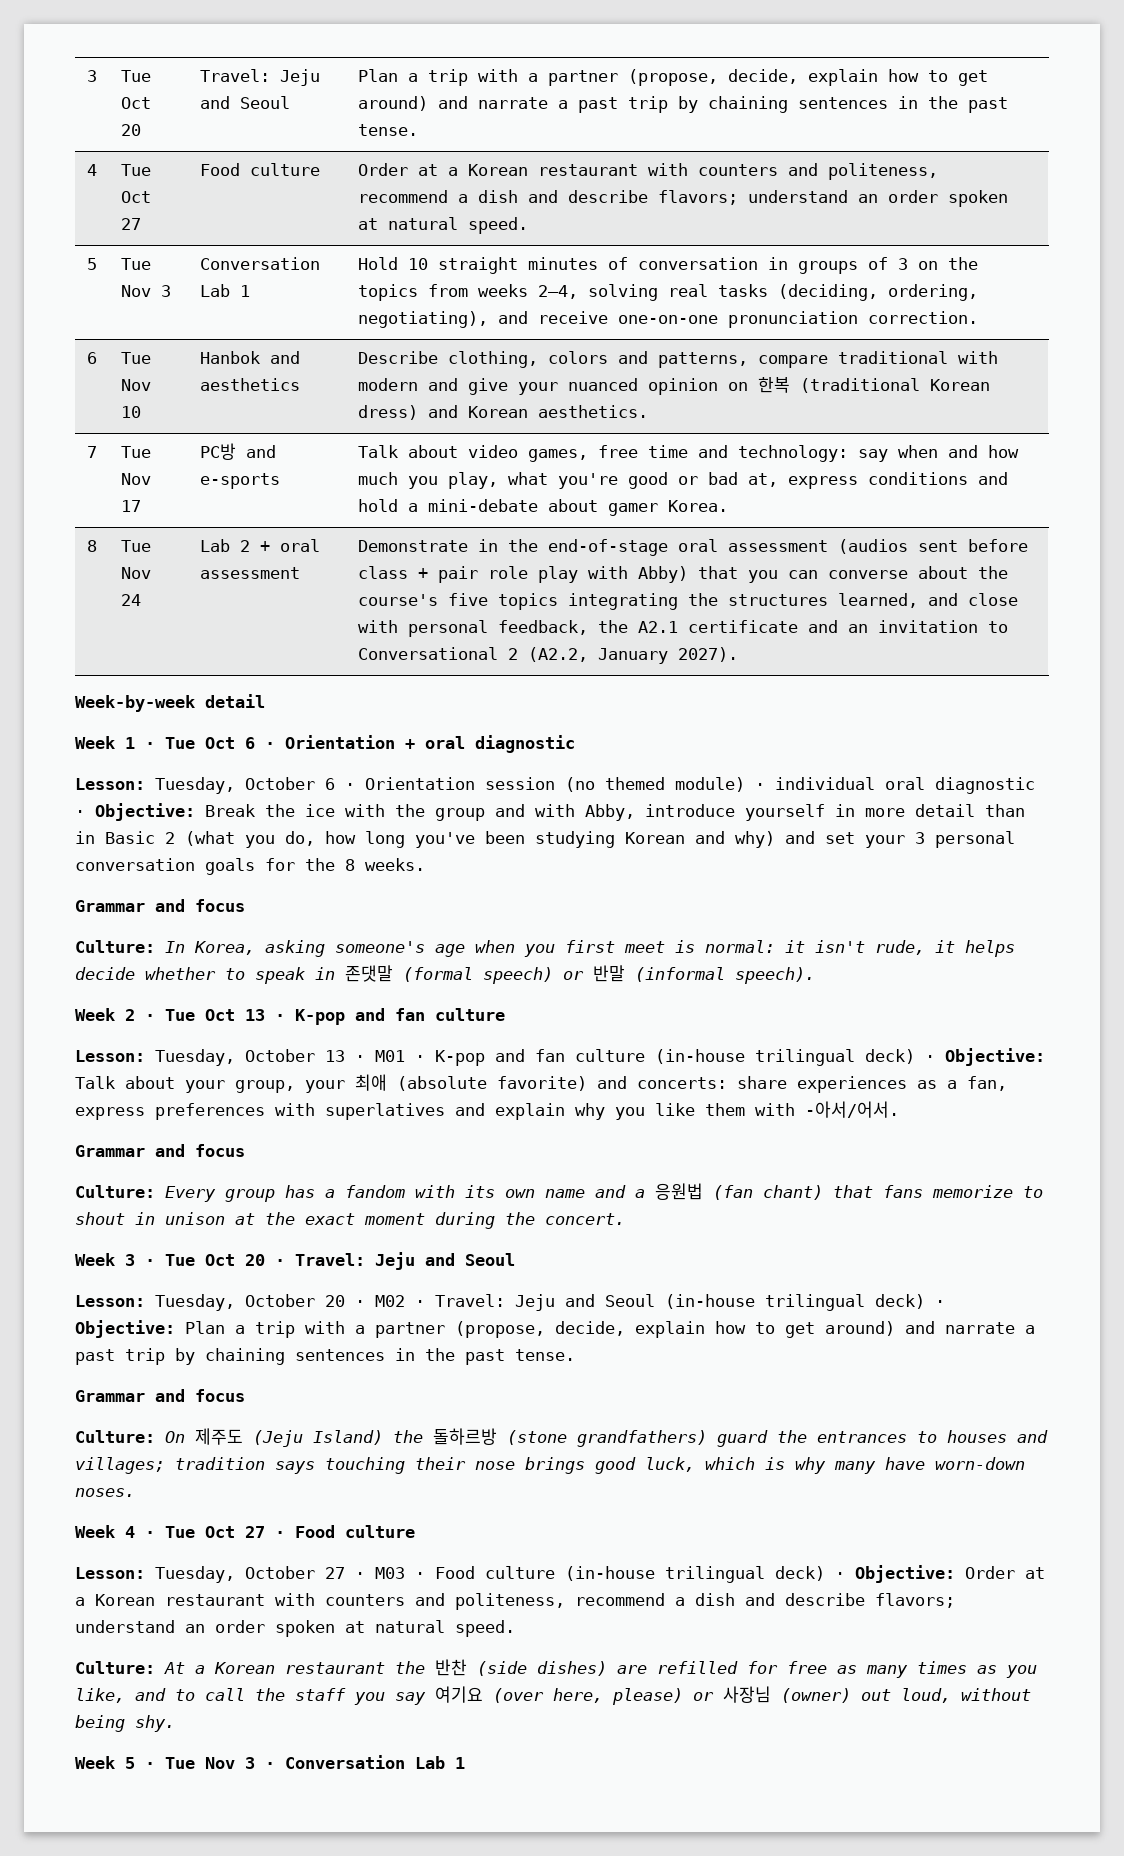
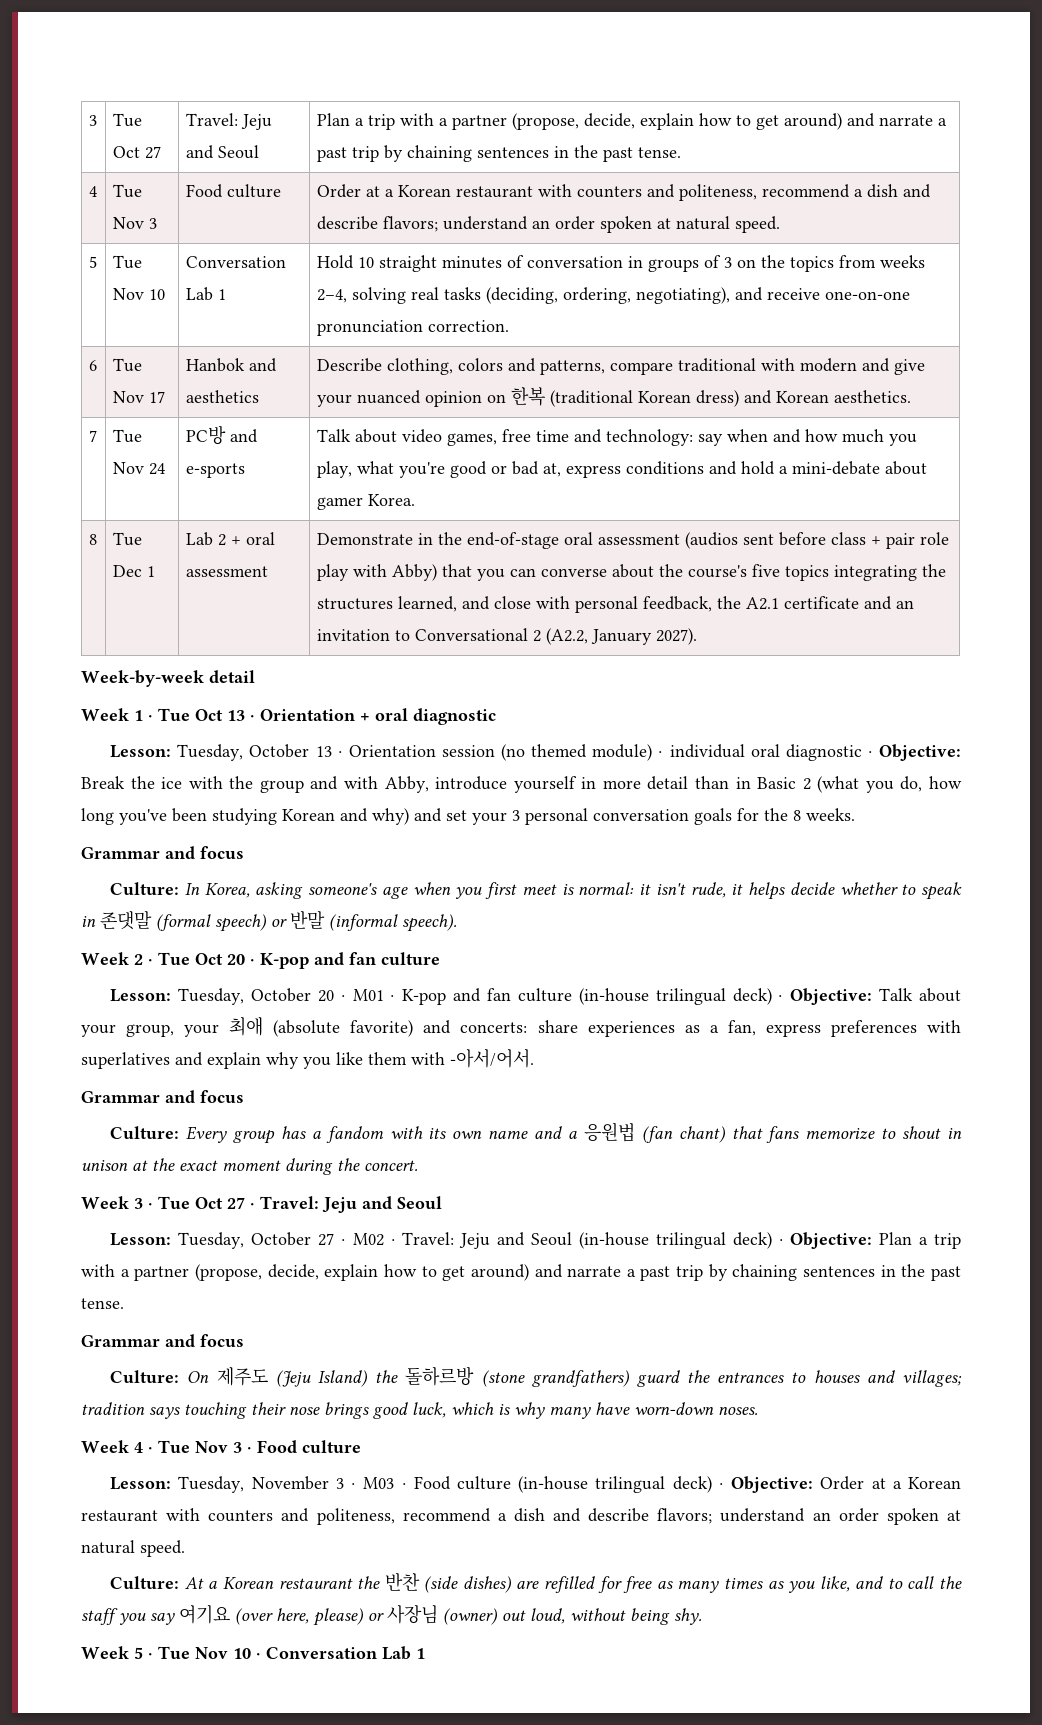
[120,124,141,136] 20 -> [144,146,161,159] 27
[120,191,151,203] [120,218,141,230] Oct 27 -> [112,217,157,229] Nov 3
[160,285,171,297] 3 -> [148,289,165,300] 10
[120,406,141,418] 10 -> [148,391,165,403] 17
[120,500,141,512] 17 -> [148,463,165,475] 24
[120,567,151,579] [120,594,141,606] Nov 24 -> [112,565,155,577] Dec 1
[245,737,255,749] 6 -> [227,710,245,721] 13
[325,778,335,790] 6 -> [315,746,332,757] 13
[245,1009,265,1021] 13 -> [227,954,245,965] 20
[325,1050,345,1062] 13 -> [317,990,334,1002] 20
[245,1254,265,1266] 20 -> [227,1197,245,1209] 27
[325,1295,345,1307] 20 -> [317,1233,334,1246] 27
[205,1526,265,1538] Oct 27 -> [195,1441,242,1453] Nov 3
[245,1566,345,1579] October 27 -> [251,1476,344,1490] November 3
[245,1757,255,1769] 3 -> [233,1648,251,1659] 10

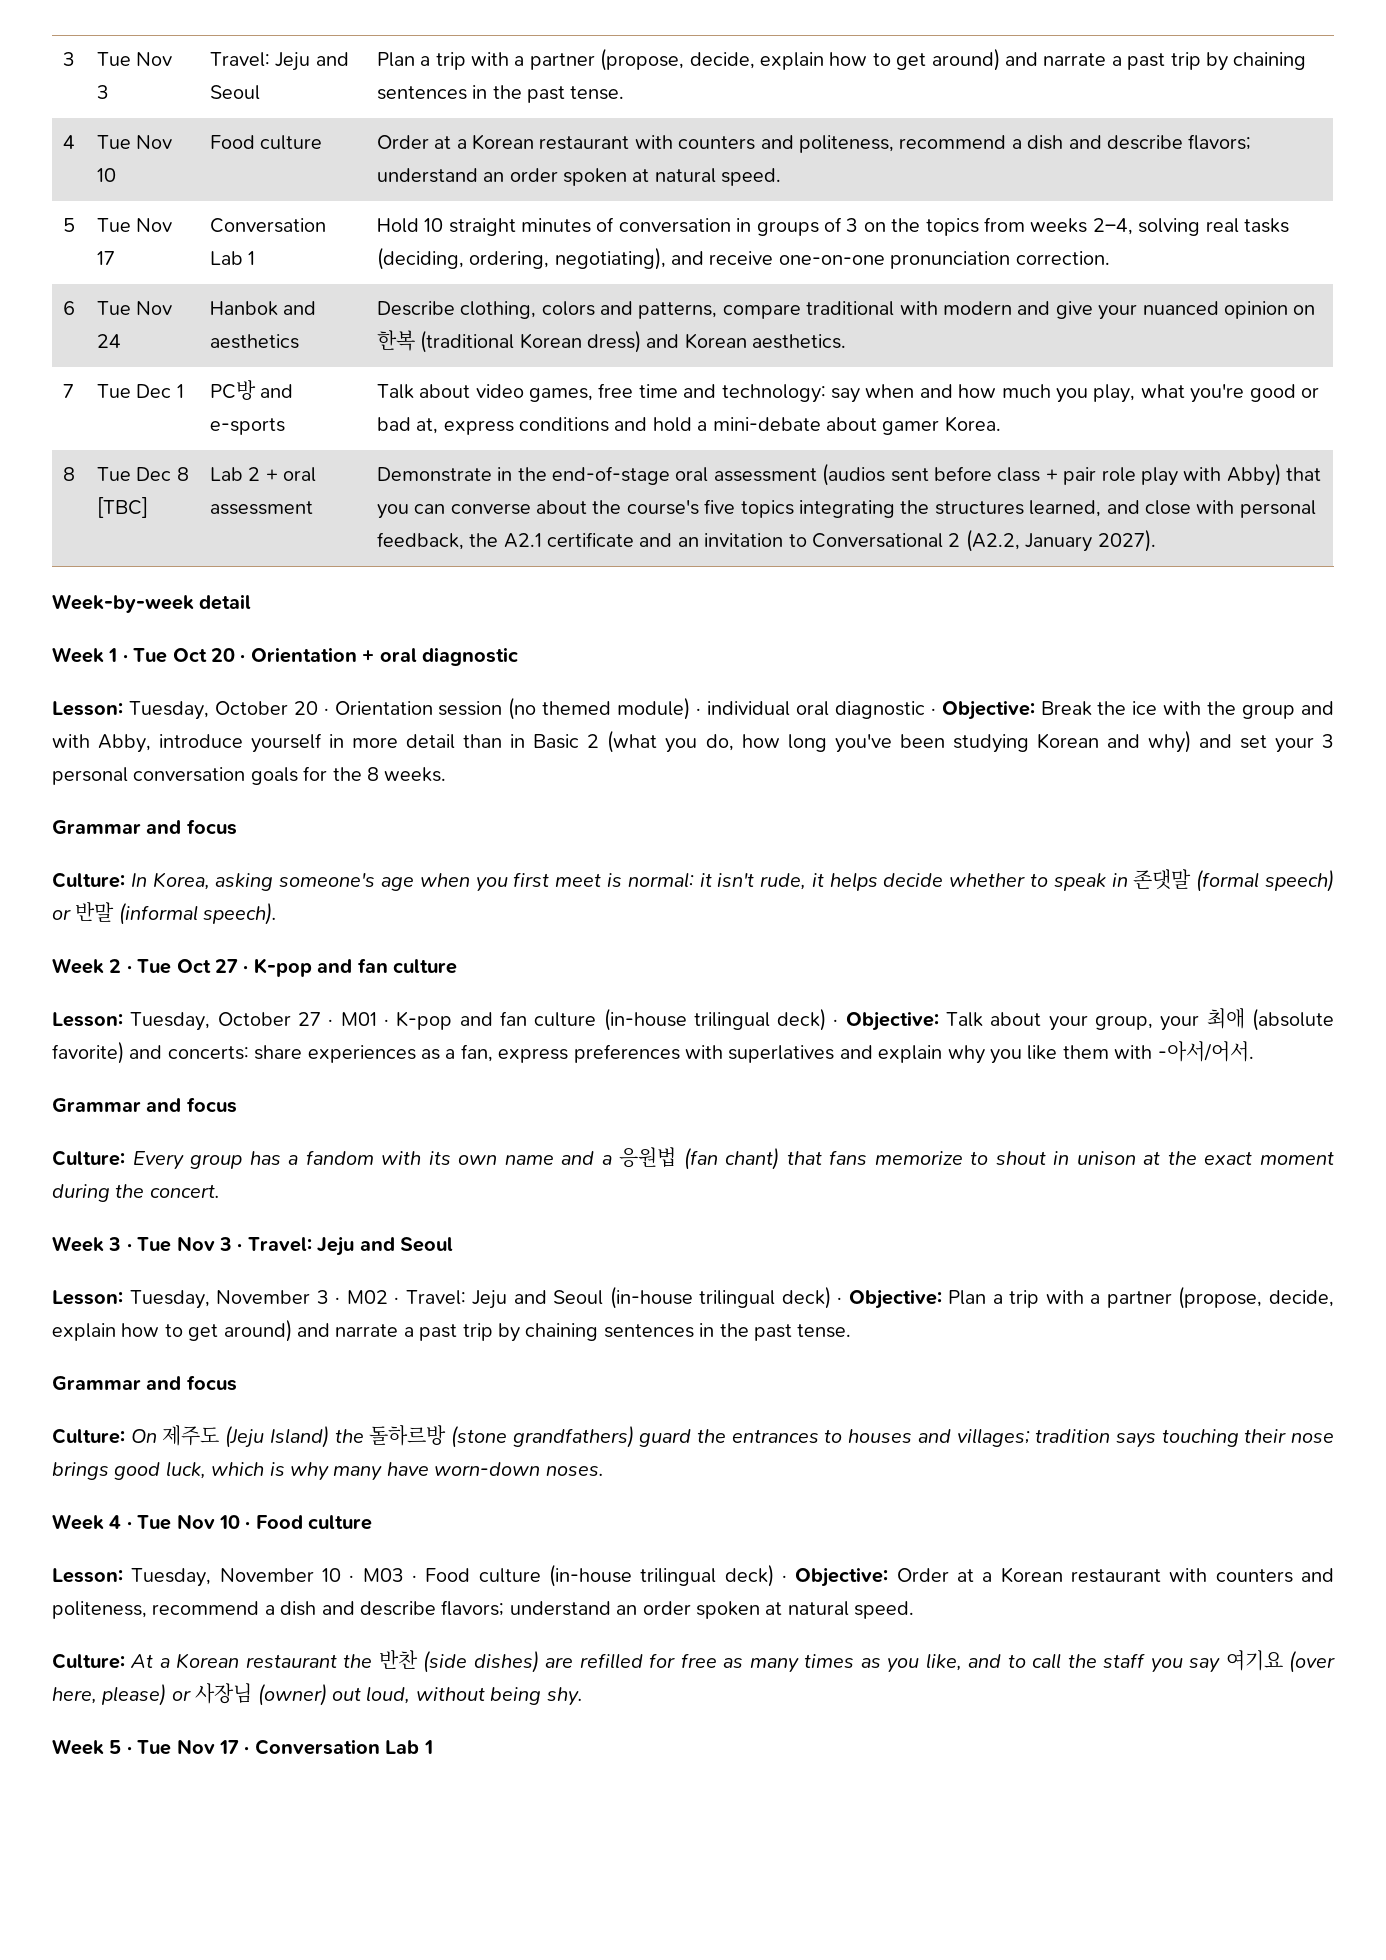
[112,146,161,159] Oct 27 -> [136,52,173,66] [96,85,109,99] Nov 3
[148,218,157,229] 3 -> [96,168,116,182] 10
[148,289,165,300] 10 -> [96,251,115,265] 17
[148,391,165,403] 17 -> [96,334,121,348] 24
[112,462,165,475] Nov 24 -> [136,384,184,398] Dec 1
[146,566,155,577] 1 -> [176,467,189,481] [96,497,148,518] 8 [TBC]
[227,710,245,721] 13 -> [211,648,236,662] 20
[315,746,332,757] 13 -> [293,701,318,715] 20
[227,954,245,965] 20 -> [215,959,239,973] 27
[317,990,334,1002] 20 -> [297,1012,321,1026] 27
[195,1197,245,1209] Oct 27 -> [176,1236,233,1251] Nov 3
[250,1232,334,1246] October 27 -> [216,1290,329,1304] November 3
[233,1442,242,1453] 3 -> [219,1515,241,1529] 10
[335,1478,344,1489] 3 -> [321,1568,341,1582] 10
[233,1648,251,1659] 10 -> [219,1740,240,1754] 17

